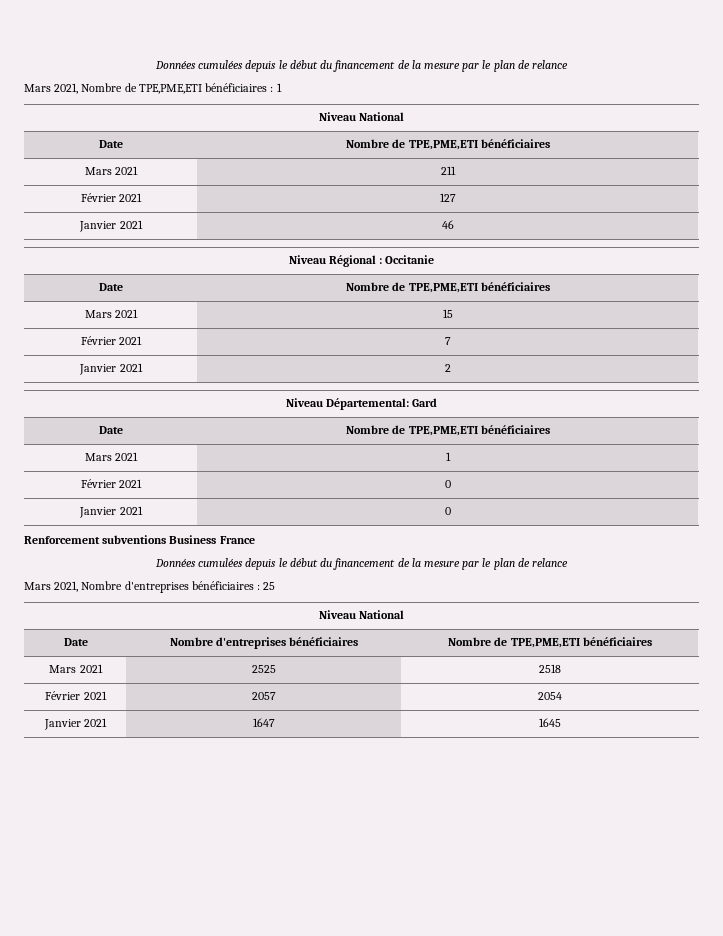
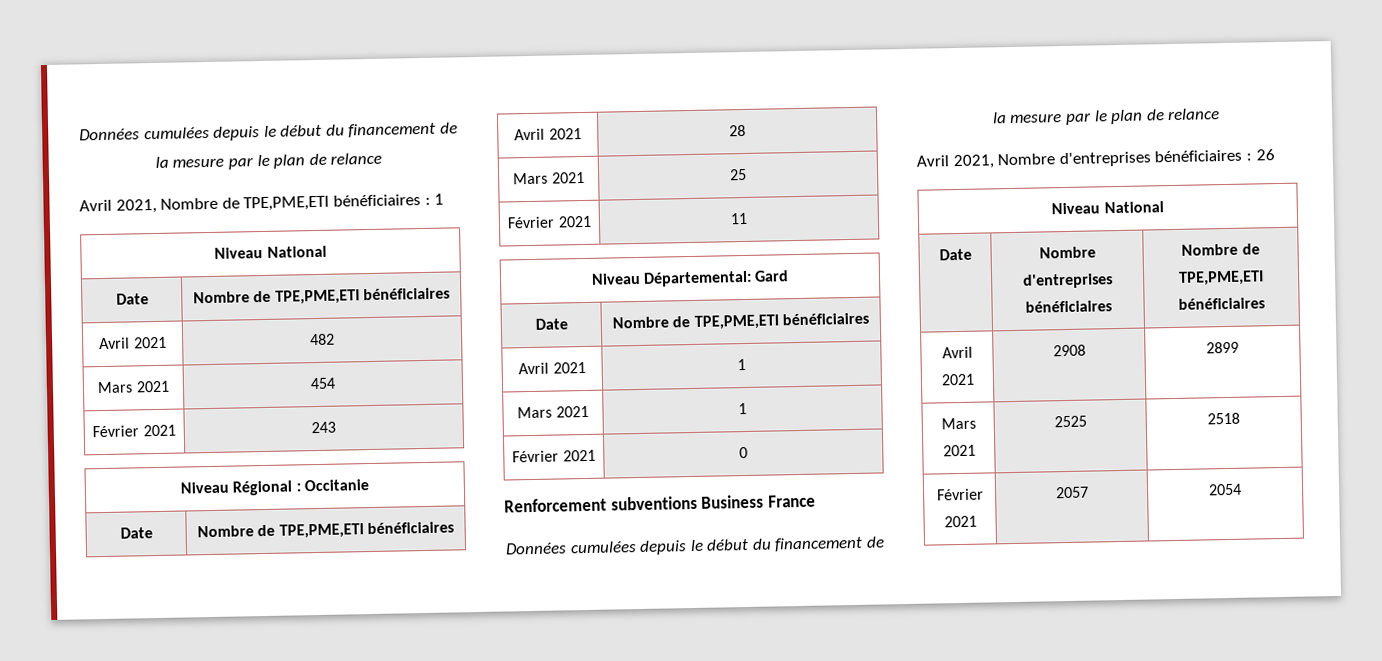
[24,84,51,92] Mars -> [79,199,112,212] Avril
[84,166,139,175] [440,166,456,175] [80,193,143,202] [439,193,456,202] [79,220,143,232] [441,220,454,229] // Mars 2021 | 211 // Février 2021 | 127 // Janvier 2021 | 46 -> [99,336,167,350] [310,333,335,346] [97,380,170,394] [310,377,336,390] [92,424,176,438] [311,421,336,434] // Avril 2021 | 482 // Mars 2021 | 454 // Février 2021 | 243
[84,309,139,318] [442,309,453,318] [80,336,143,345] [444,337,451,345] [79,363,143,375] [444,364,451,372] // Mars 2021 | 15 // Février 2021 | 7 // Janvier 2021 | 2 -> [514,128,582,141] [729,124,746,137] [513,171,585,185] [729,168,747,181] [507,215,592,229] [730,212,748,225] // Avril 2021 | 28 // Mars 2021 | 25 // Février 2021 | 11
(550, 429) none -> [518,361,586,375] [737,358,746,371] // Avril 2021 | 1
[79,506,143,518] [444,507,451,515] // Janvier 2021 | 0 -> (748, 452) none
[24,582,51,590] Mars -> [916,155,949,167] Avril
[263,582,276,590] 25 -> [1255,149,1275,161] 26
(652, 641) none -> [941,346,973,359] [940,373,975,386] [1052,344,1086,357] [1206,341,1239,354] // Avril 2021 | 2908 | 2899
[43,718,108,730] [253,718,275,727] [539,718,561,727] // Janvier 2021 | 1647 | 1645 -> (1242, 489) none

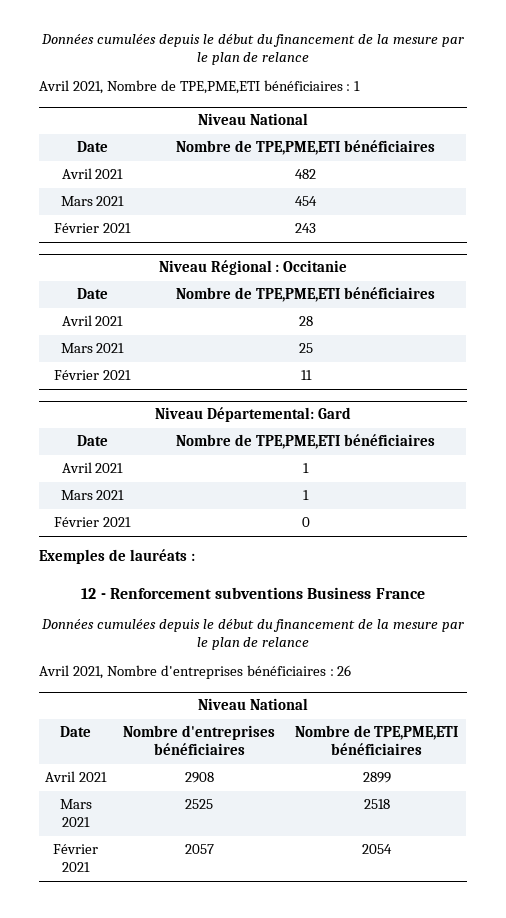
(748, 452) none -> [39,549,195,564] [81,588,106,599] Exemples de lauréats : // 12 -

